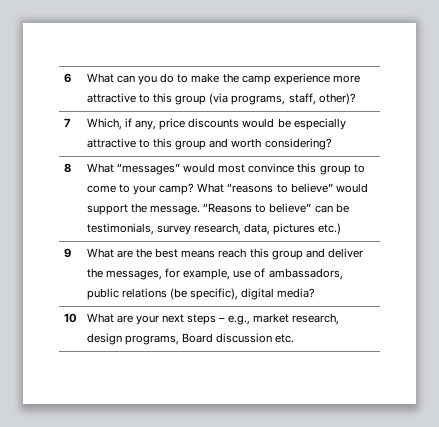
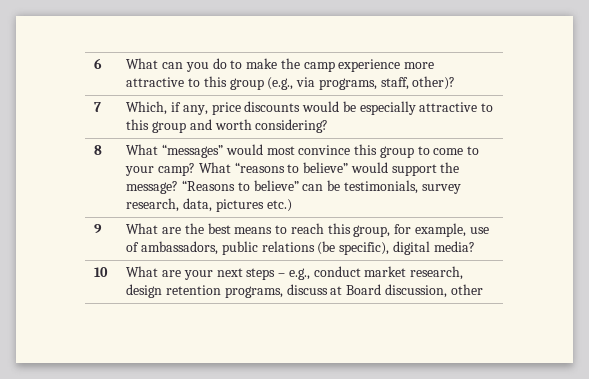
[209,93,229,105] (via -> [267,77,316,90] (e.g., via
[150,205,201,215] message. -> [126,181,179,194] message?
(216, 254) none -> [275,225,288,234] to
[271,248,363,260] [86,268,163,280] group and deliver the messages, -> [353,225,391,237] group,
(250, 320) none -> [313,266,361,277] conduct
[125,333,295,345] programs, Board discussion etc. -> [166,284,483,298] retention programs, discuss at Board discussion, other

